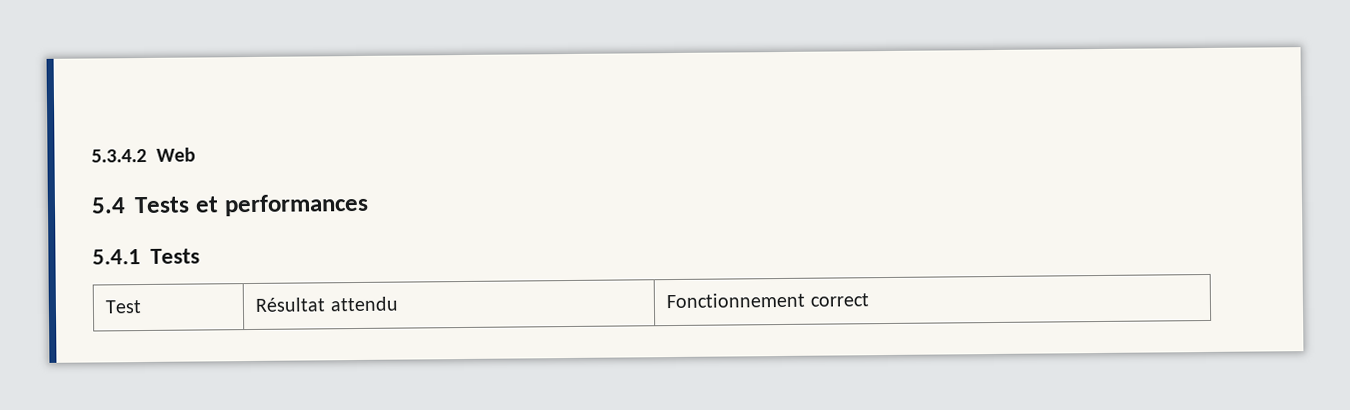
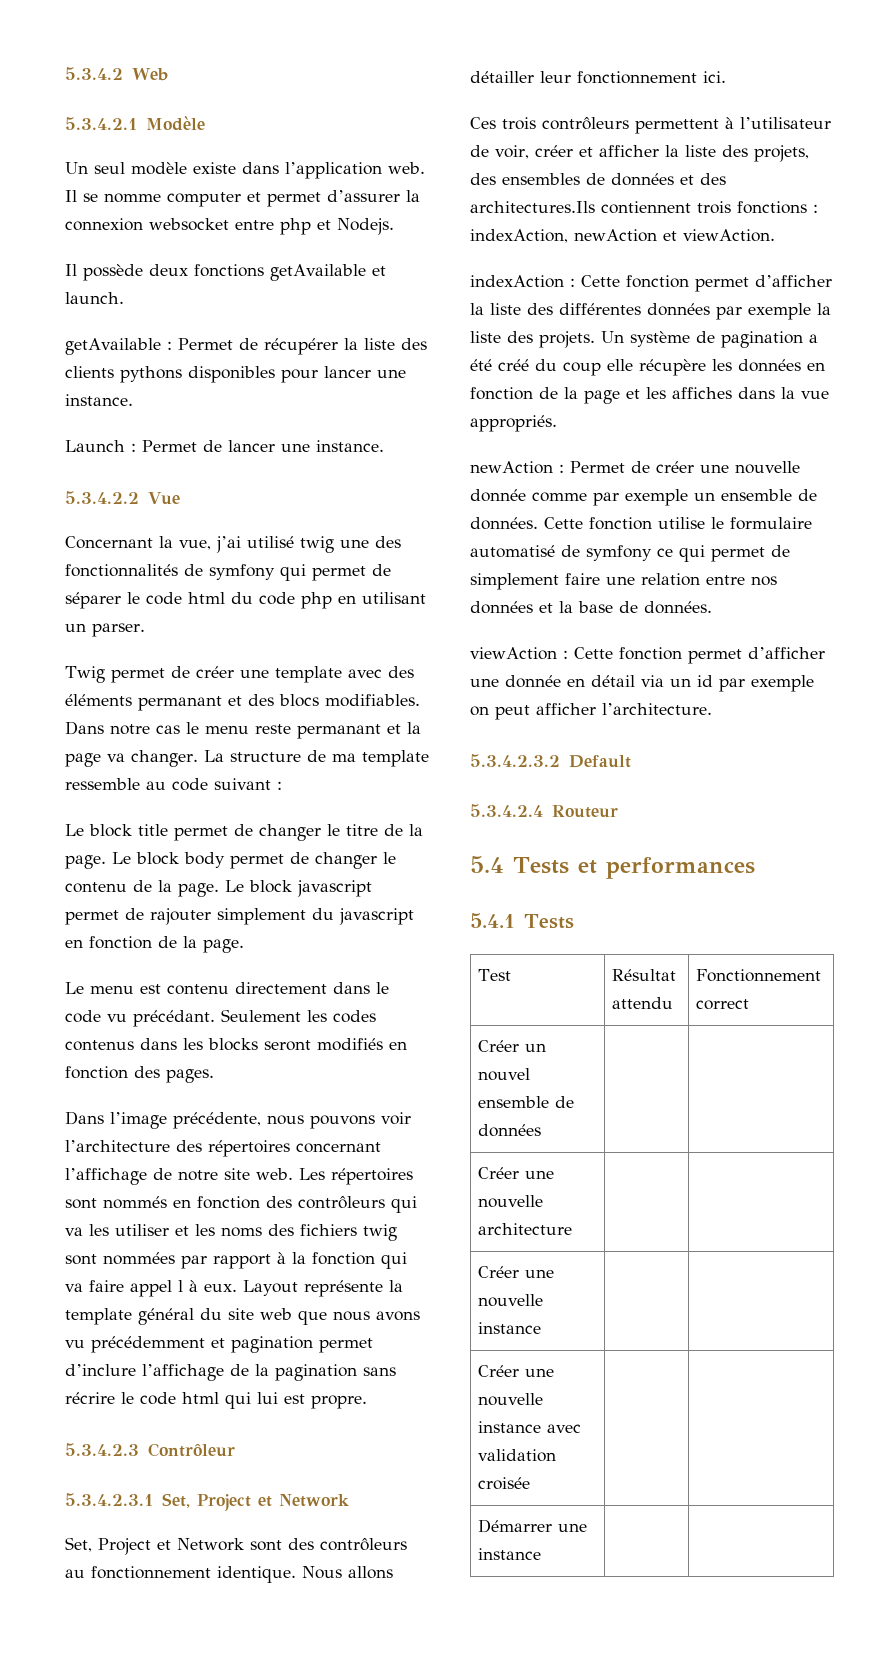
(196, 154) none -> [65,116,205,131] [65,162,425,179] [65,190,420,207] [65,218,394,235] [65,264,386,281] [65,292,124,304] [65,338,427,355] [65,366,406,383] [65,394,133,406] [65,440,384,452] [65,491,180,505] [65,536,401,553] [65,564,391,581] [65,592,426,609] [65,623,145,637] [65,666,414,683] [65,694,420,711] [65,721,421,739] [65,750,429,767] [65,778,282,791] [65,824,423,841] [65,852,396,869] [65,880,372,897] [65,908,414,925] [65,936,244,953] [65,982,389,995] [65,1009,376,1027] [65,1038,407,1051] [65,1066,214,1083] [65,1111,411,1129] [65,1140,381,1157] [65,1168,413,1185] [65,1196,417,1213] [65,1224,397,1241] [65,1252,407,1269] [65,1280,403,1297] [65,1308,420,1325] [65,1336,373,1353] [65,1364,396,1381] [65,1392,367,1409] [65,1443,235,1457] [65,1493,349,1511] [65,1537,407,1555] [65,1566,393,1583] [470,71,726,84] [470,117,831,134] [470,145,809,162] [470,173,726,186] [470,201,818,214] [470,229,775,243] [470,275,832,292] [470,303,831,320] [470,331,818,348] [470,359,825,376] [470,387,829,404] [470,415,557,432] [470,461,800,474] [470,489,817,506] [470,517,812,530] [470,545,790,562] [470,573,777,590] [470,601,712,614] [470,647,825,664] [470,675,814,692] [470,703,712,720] [470,754,631,768] [470,804,618,818] // 5.3.4.2.1 Modèle // Un seul modèle existe dans l’application web. Il se nomme computer et permet d’assurer la connexion websocket entre php et Nodejs. // Il possède deux fonctions getAvailable et launch. // getAvailable : Permet de récupérer la liste des clients pythons disponibles pour lancer une instance. // Launch : Permet de lancer une instance. // 5.3.4.2.2 Vue // Concernant la vue, j’ai utilisé twig une des fonctionnalités de symfony qui permet de séparer le code html du code php en utilisant un parser. // Twig permet de créer une template avec des éléments permanant et des blocs modifiables. Dans notre cas le menu reste permanant et la page va changer. La structure de ma template ressemble au code suivant : // Le block title permet de changer le titre de la page. Le block body permet de changer le contenu de la page. Le block javascript permet de rajouter simplement du javascript en fonction de la page. // Le menu est contenu directement dans le code vu précédant. Seulement les codes contenus dans les blocks seront modifiés en fonction des pages. // Dans l’image précédente, nous pouvons voir l’architecture des répertoires concernant l’affichage de notre site web. Les répertoires sont nommés en fonction des contrôleurs qui va les utiliser et les noms des fichiers twig sont nommées par rapport à la fonction qui va faire appel l à eux. Layout représente la template général du site web que nous avons vu précédemment et pagination permet d’inclure l’affichage de la pagination sans récrire le code html qui lui est propre. // 5.3.4.2.3 Contrôleur // 5.3.4.2.3.1 Set, Project et Network // Set, Project et Network sont des contrôleurs au fonctionnement identique. Nous allons détailler leur fonctionnement ici. // Ces trois contrôleurs permettent à l’utilisateur de voir, créer et afficher la liste des projets, des ensembles de données et des architectures.Ils contiennent trois fonctions : indexAction, newAction et viewAction. // indexAction : Cette fonction permet d’afficher la liste des différentes données par exemple la liste des projets. Un système de pagination a été créé du coup elle récupère les données en fonction de la page et les affiches dans la vue appropriés. // newAction : Permet de créer une nouvelle donnée comme par exemple un ensemble de données. Cette fonction utilise le formulaire automatisé de symfony ce qui permet de simplement faire une relation entre nos données et la base de données. // viewAction : Cette fonction permet d’afficher une donnée en détail via un id par exemple on peut afficher l’architecture. // 5.3.4.2.3.2 Default // 5.3.4.2.4 Routeur
(869, 300) none -> [477,1040,546,1052] [477,1068,530,1081] [477,1096,574,1108] [477,1124,541,1137] [477,1167,554,1179] [477,1195,543,1208] [477,1223,572,1235] [477,1266,554,1278] [477,1294,543,1307] [477,1322,541,1334] [477,1365,554,1377] [477,1393,543,1406] [477,1421,581,1433] [477,1449,556,1462] [477,1477,530,1490] [477,1519,587,1533] [477,1548,541,1560] // Créer un nouvel ensemble de données | | // Créer une nouvelle architecture | | // Créer une nouvelle instance | | // Créer une nouvelle instance avec validation croisée | | // Démarrer une instance | |

